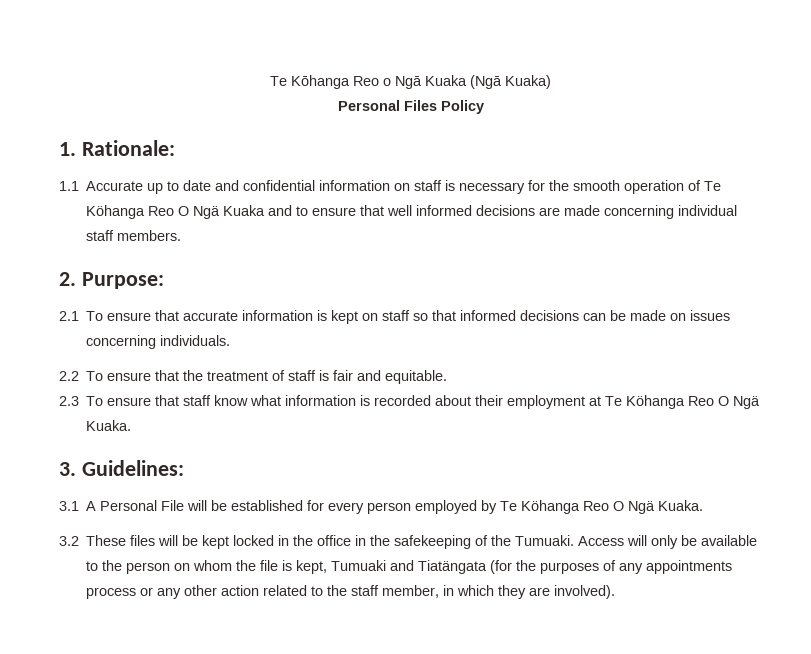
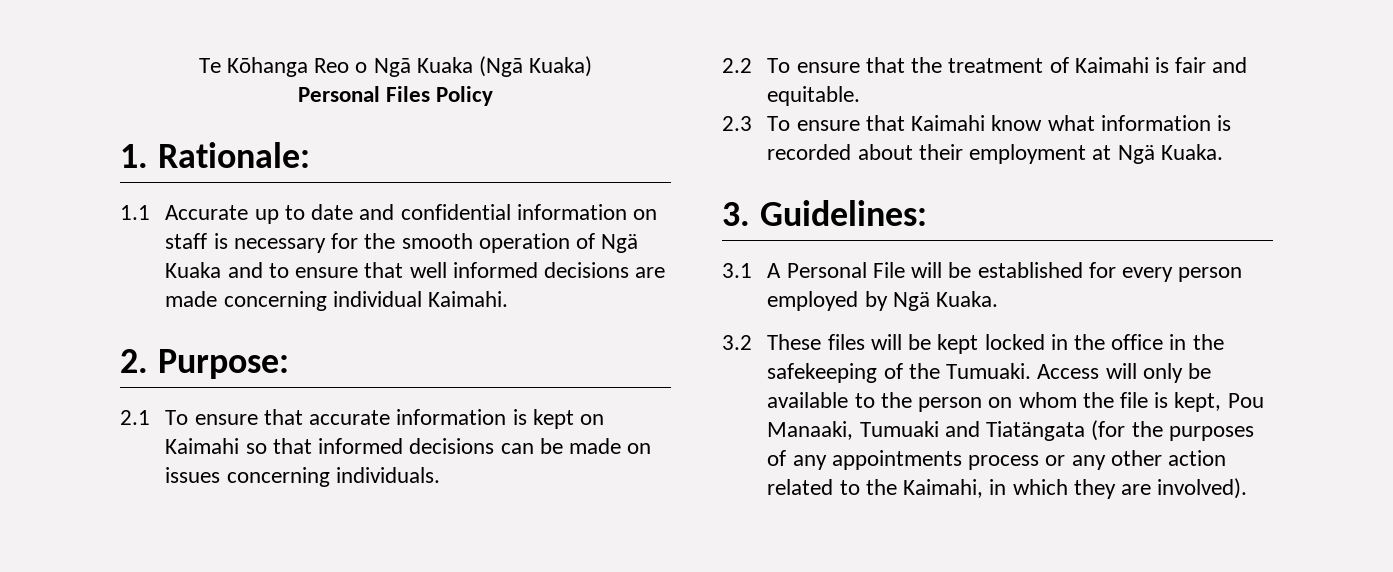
[704,181,722,191] [86,205,190,219] Te Köhanga Reo O -> (595, 241) none
[86,230,182,241] staff members. -> [428,291,509,307] Kaimahi.
[382,310,411,321] staff -> [165,438,240,454] Kaimahi
[288,370,317,381] staff -> [1074,57,1149,73] Kaimahi
[183,395,212,406] staff -> [911,115,986,131] Kaimahi
[605,395,730,409] Te Köhanga Reo O -> (1112, 152) none
[500,500,625,514] Te Köhanga Reo O -> (888, 301) none
(328, 567) none -> [1227,393,1264,408] [767,421,854,440] Pou Manaaki,
[351,585,440,598] staff member, -> [903,479,984,498] Kaimahi,

